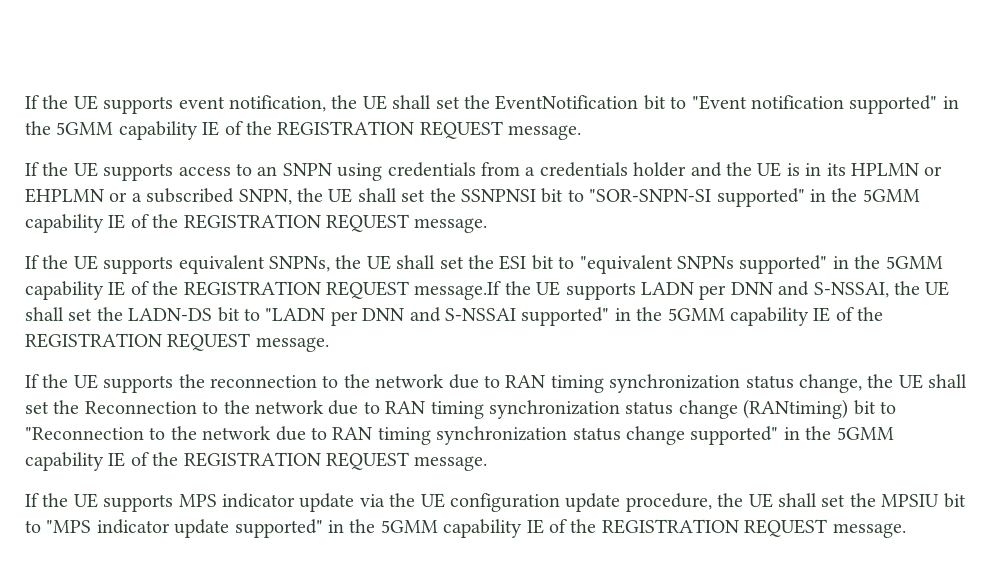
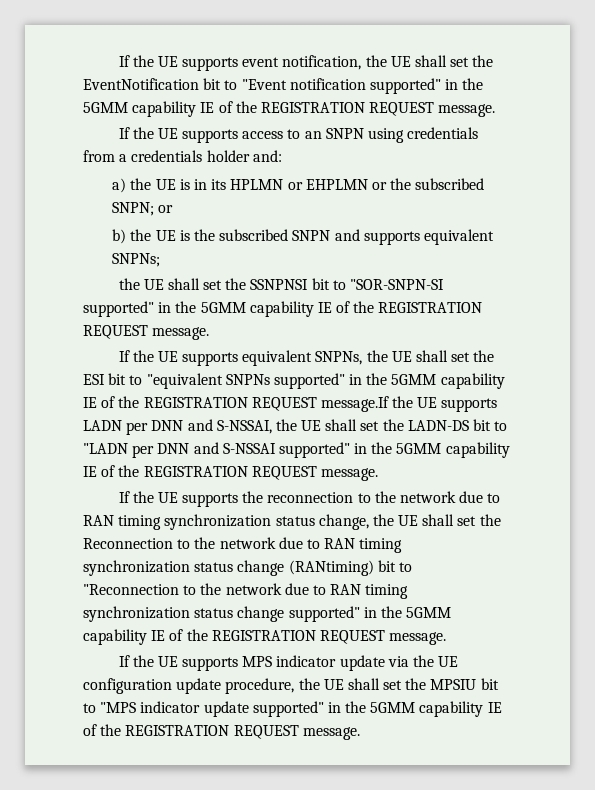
[690,162,722,177] and -> [252,150,282,162] [112,178,127,193] and: // a)
[131,188,292,205] a subscribed SNPN, -> [390,178,485,190] [112,202,174,216] [112,229,494,245] [112,253,161,267] the subscribed SNPN; or // b) the UE is the subscribed SNPN and supports equivalent SNPNs; //

